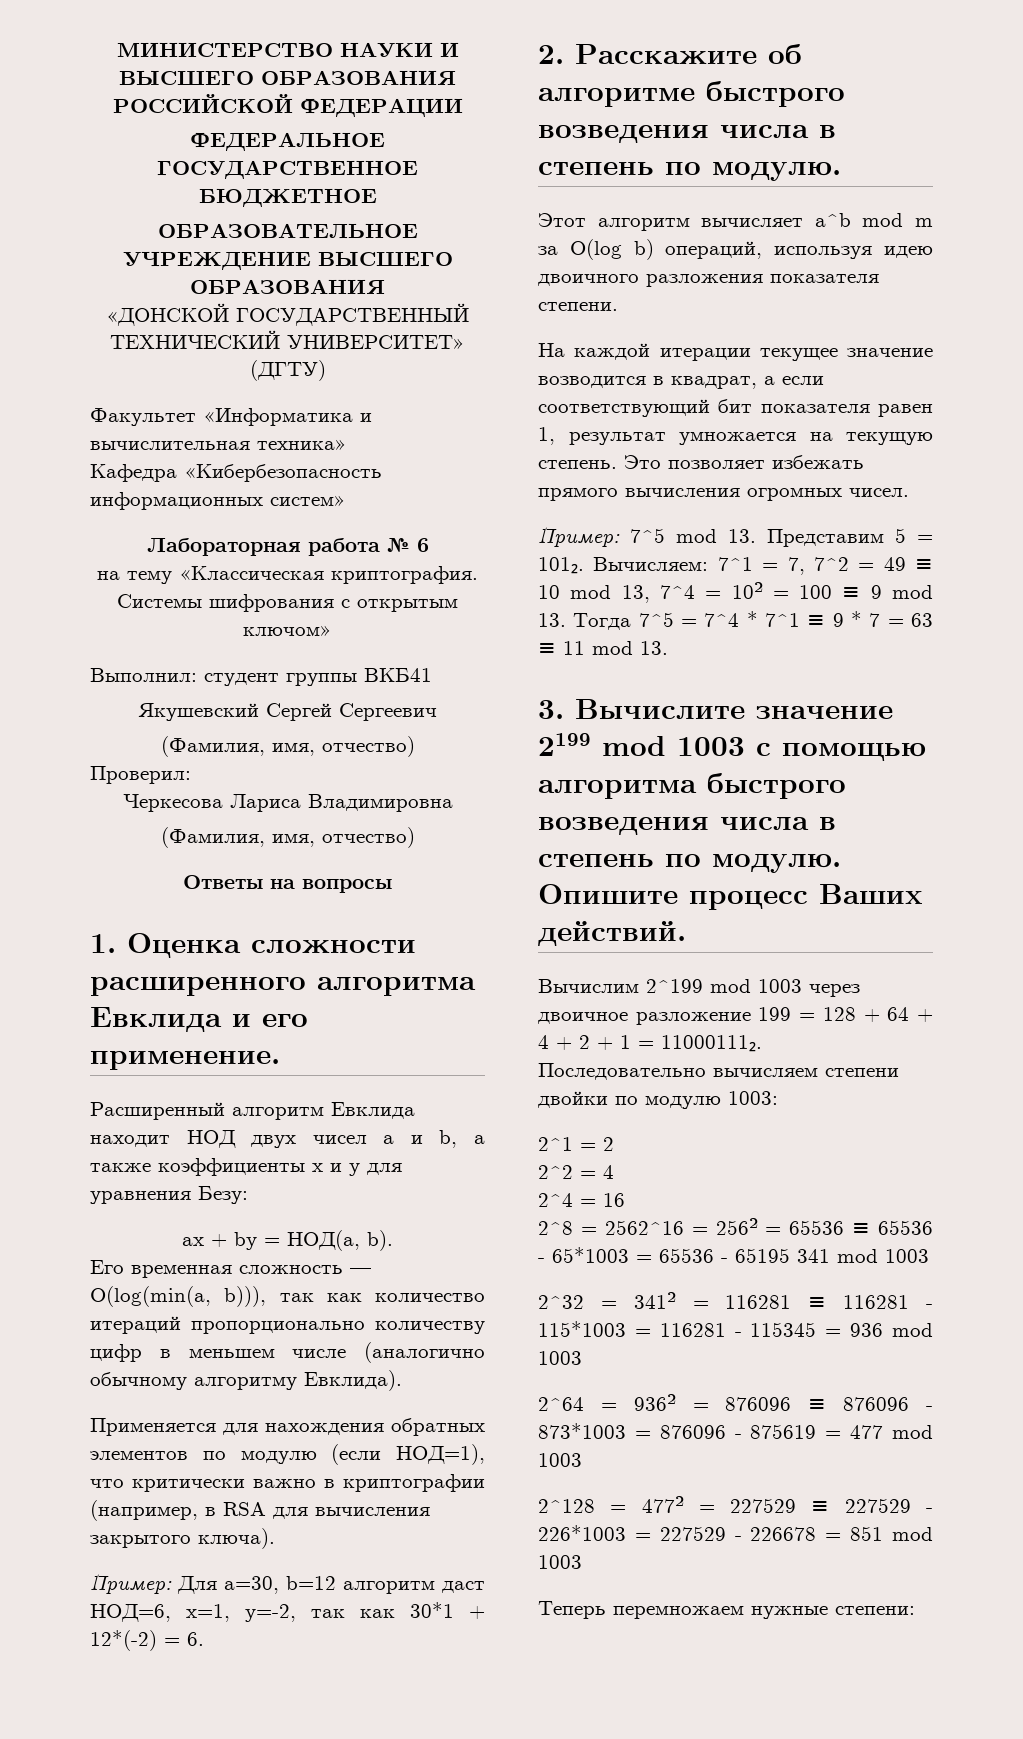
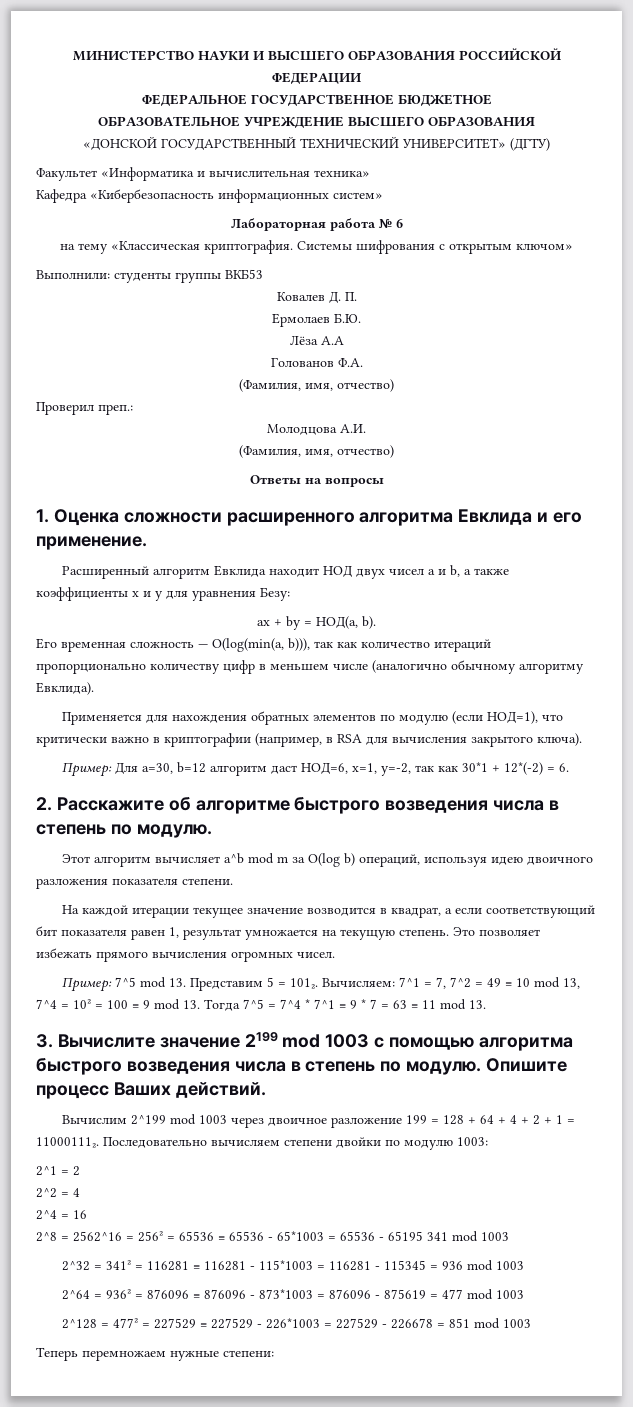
[90,668,432,686] [138,703,437,721] [160,736,415,757] [90,766,191,784] [122,794,453,812] Выполнил: студент группы ВКБ41 // Якушевский Сергей Сергеевич // (Фамилия, имя, отчество) // Проверил: // Черкесова Лариса Владимировна -> [36,269,263,283] [276,291,357,304] [272,313,361,327] [289,335,344,345] [270,358,363,367] [239,379,394,392] [36,402,133,415] [267,424,366,435] Выполнили: студенты группы ВКБ53 // Ковалев Д. П. // Ермолаев Б.Ю. // Лёза А.А // Голованов Ф.А. // (Фамилия, имя, отчество) // Проверил преп.: // Молодцова А.И.

